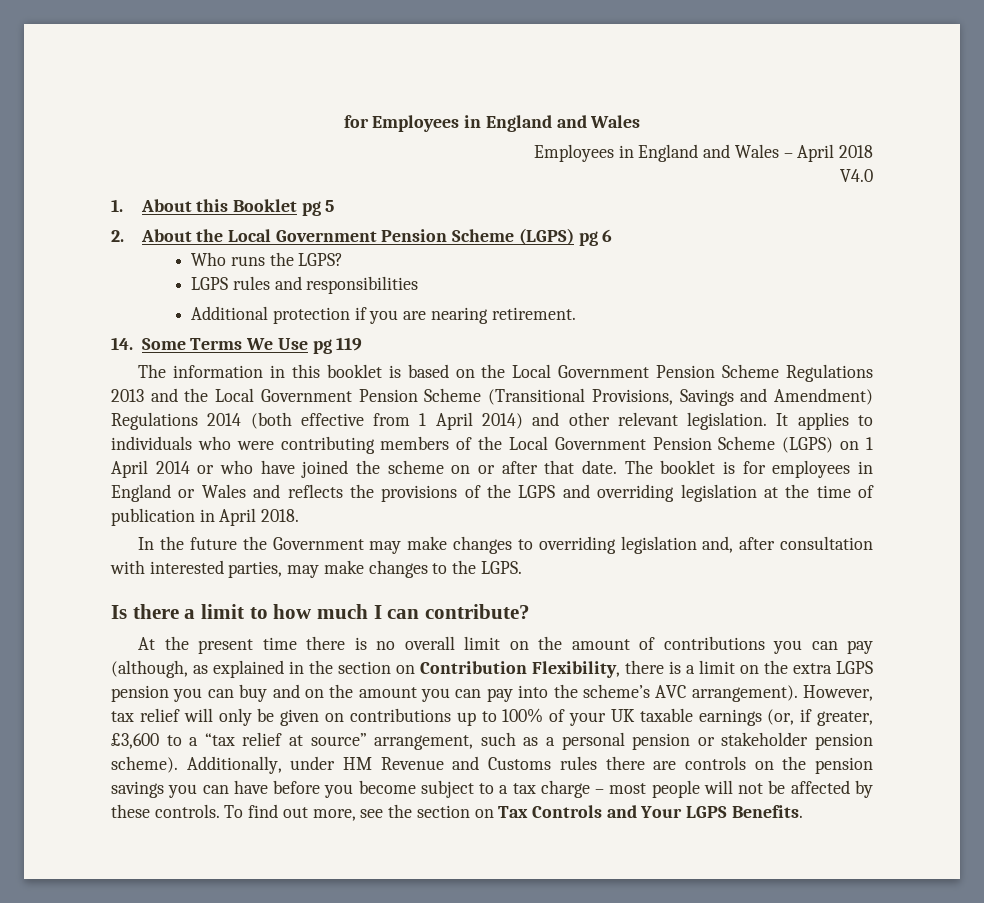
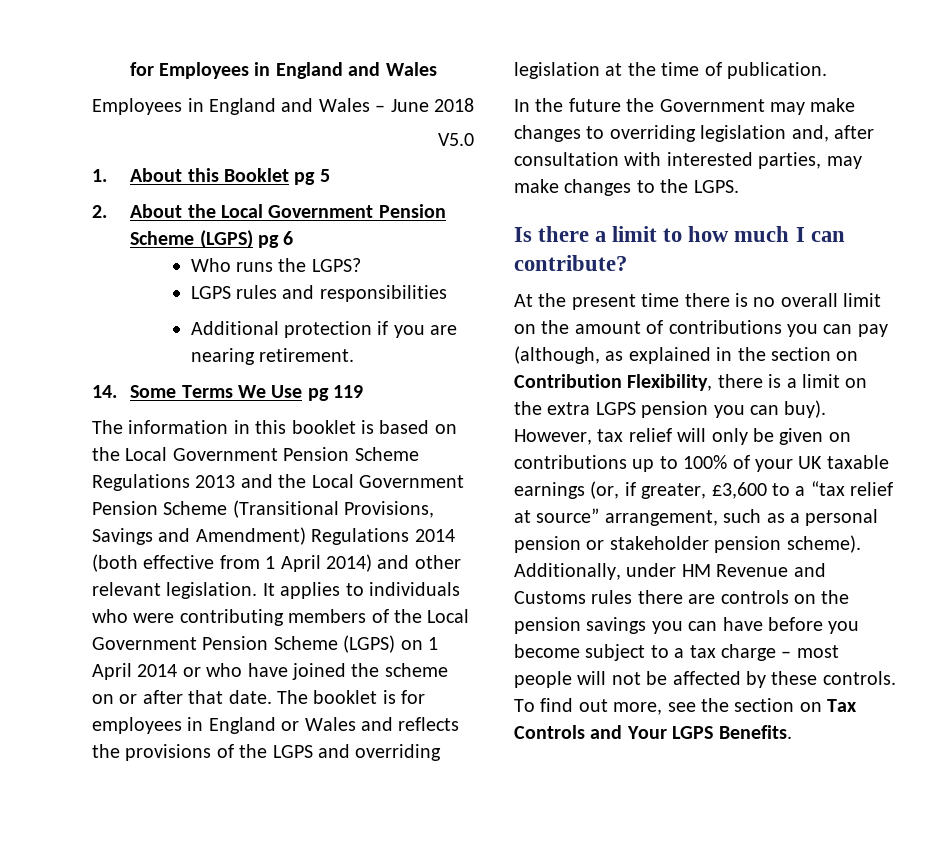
[797,144,835,162] April -> [390,99,429,112] June
[840,169,873,182] V4.0 -> [438,133,474,146] V5.0
[111,508,300,526] publication in April 2018. -> [727,62,827,79] publication.
[239,684,798,702] buy and on the amount you can pay into the scheme’s AVC arrangement). -> [784,400,827,418] buy).

